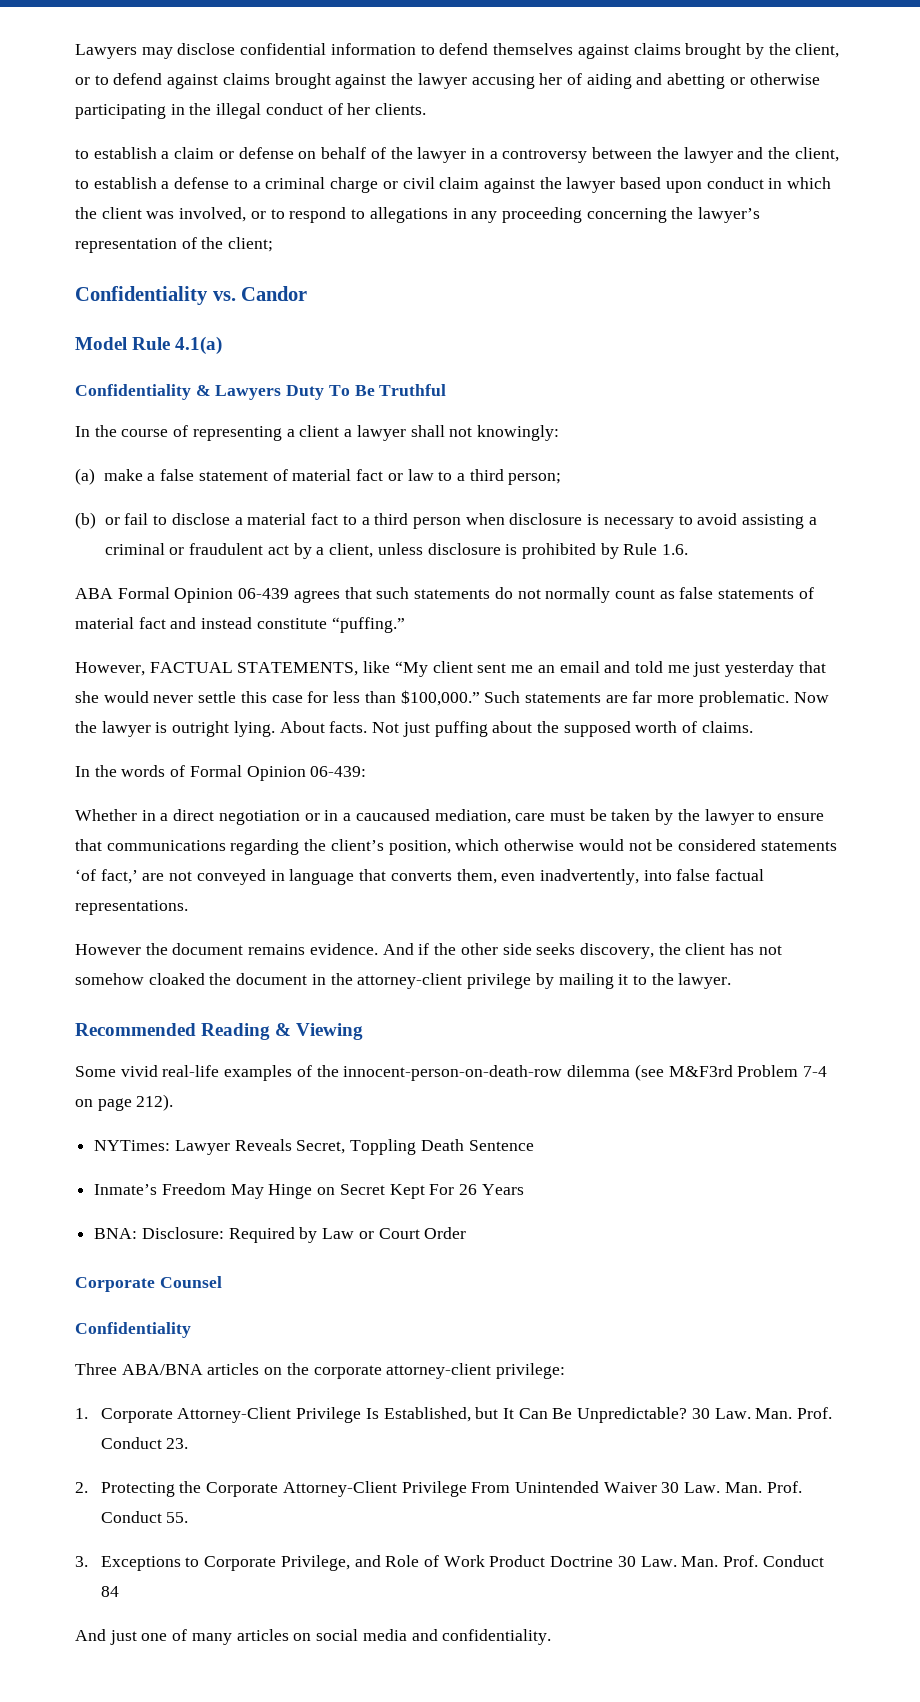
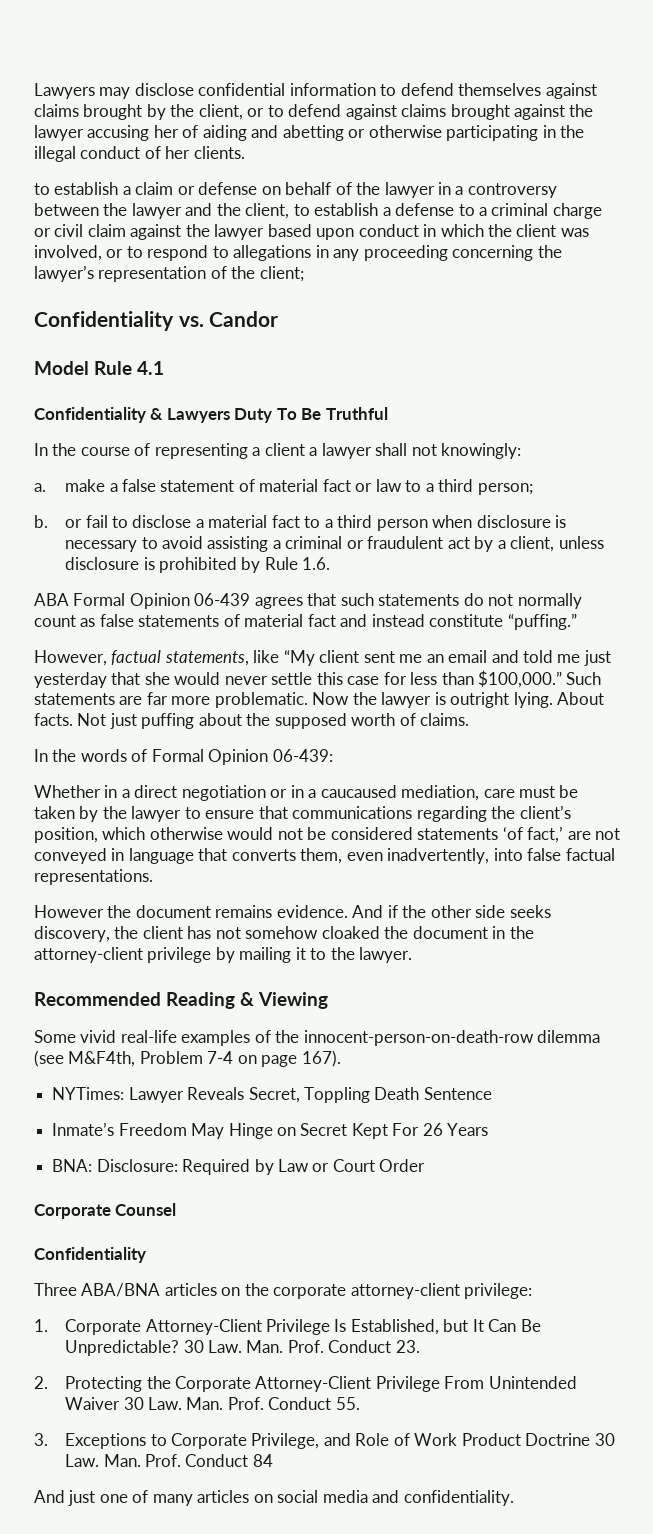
[175,336,223,355] 4.1(a) -> [137,361,164,375] 4.1
[75,468,95,485] (a) -> [34,483,46,492] a.
[75,512,96,529] (b) -> [34,515,48,528] b.
[149,662,359,676] FACTUAL STATEMENTS, -> [111,650,249,666] factual statements,
[668,1065,733,1077] M&F3rd -> [68,1051,136,1067] M&F4th,
[136,1094,174,1111] 212). -> [301,1050,341,1067] 167).

